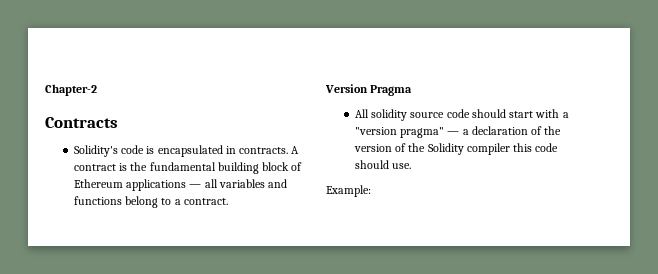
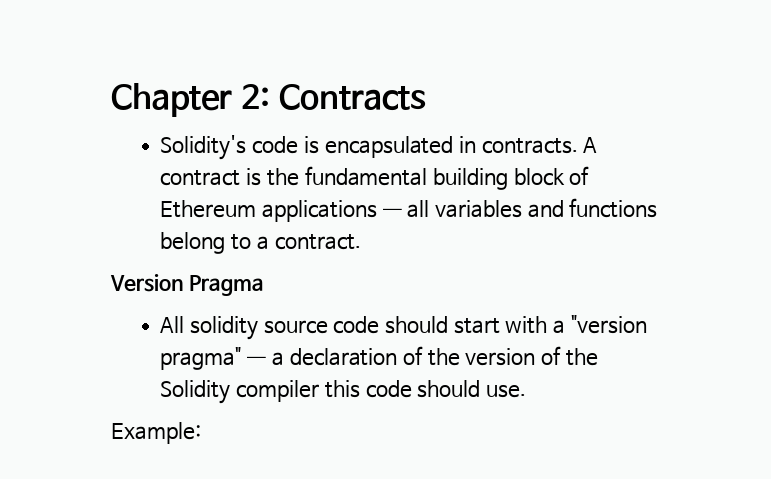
[45,84,97,96] Chapter-2 // -> [111,83,270,117] Chapter 2:

